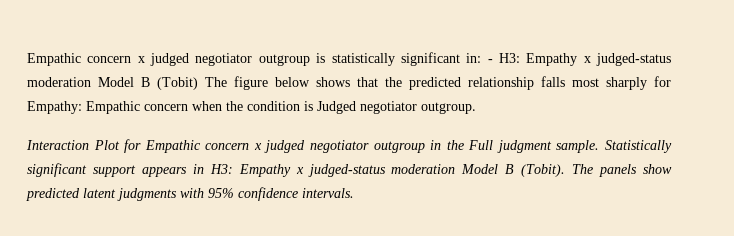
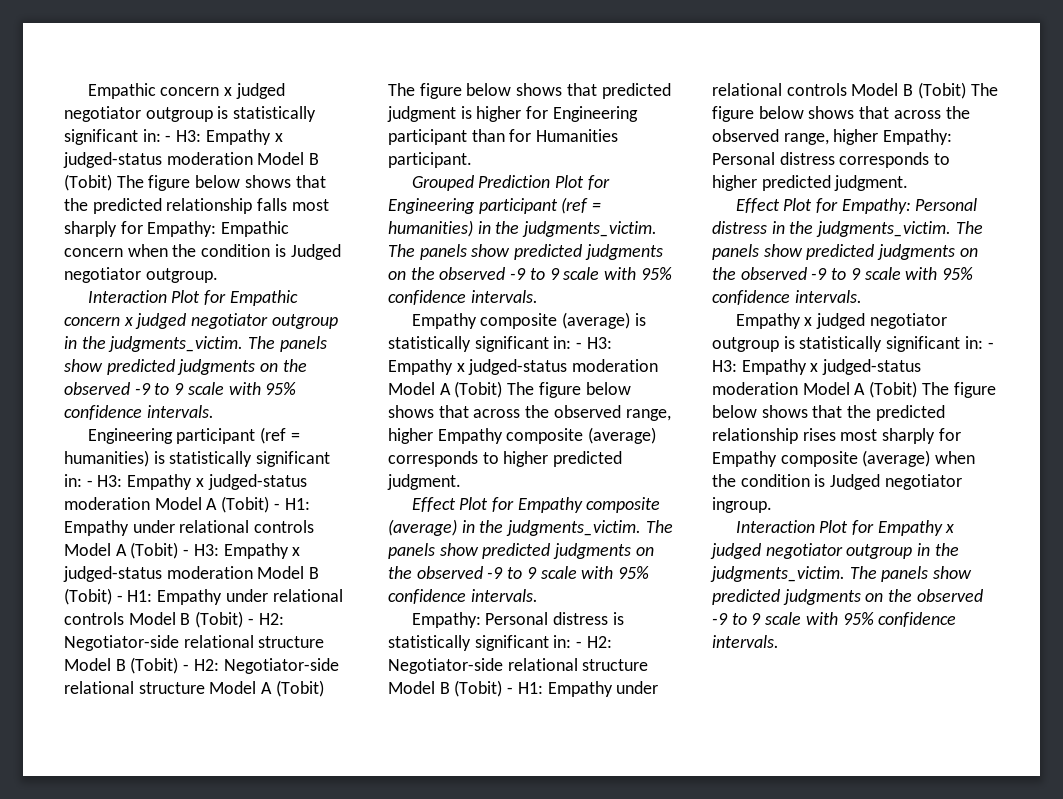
[468,140,672,153] [27,163,673,177] [26,188,177,201] Full judgment sample. Statistically significant support appears in H3: Empathy x judged-status moderation Model B (Tobit). The panels show predicted latent judgments -> [108,336,327,352] [64,359,307,375] [64,382,297,395] [64,405,214,420] [87,427,300,444] [64,450,331,467] [64,474,307,490] [64,496,310,513] [64,520,315,536] [64,542,301,559] [63,566,320,582] [64,588,343,605] [64,611,284,628] [64,635,325,651] [64,657,339,674] [64,680,324,697] [388,83,671,99] [387,106,638,122] [388,129,619,145] [388,152,472,168] [411,175,610,191] [388,197,602,214] [388,220,658,237] [388,244,663,260] [388,267,672,280] [388,290,538,305] [411,312,646,329] [388,336,612,352] [388,359,659,375] [388,381,631,398] [388,405,671,421] [388,427,657,444] [388,451,623,467] [387,474,461,490] [411,497,661,513] [388,519,673,536] [388,543,654,559] [388,566,650,579] [388,589,538,604] [411,612,624,628] [388,635,612,651] [388,658,649,674] [388,680,659,697] [712,82,998,99] [712,106,970,122] [712,129,953,145] [712,152,951,168] [712,175,909,191] [735,198,978,214] [712,221,983,237] [712,244,978,260] [712,267,974,280] [712,290,862,305] [735,313,947,329] [712,336,994,352] [712,359,922,375] [712,381,996,398] [712,405,945,421] [712,428,961,444] [712,450,976,467] [712,474,962,490] [712,497,772,513] [735,520,955,536] [710,543,959,559] [710,566,973,582] [712,589,983,605] [712,612,802,625] judgments_victim. The panels show predicted judgments on the observed -9 to 9 scale with 95% confidence intervals. // Engineering participant (ref = humanities) is statistically significant in: - H3: Empathy x judged-status moderation Model A (Tobit) - H1: Empathy under relational controls Model A (Tobit) - H3: Empathy x judged-status moderation Model B (Tobit) - H1: Empathy under relational controls Model B (Tobit) - H2: Negotiator-side relational structure Model B (Tobit) - H2: Negotiator-side relational structure Model A (Tobit) The figure below shows that predicted judgment is higher for Engineering participant than for Humanities participant. // Grouped Prediction Plot for Engineering participant (ref = humanities) in the judgments_victim. The panels show predicted judgments on the observed -9 to 9 scale with 95% confidence intervals. // Empathy composite (average) is statistically significant in: - H3: Empathy x judged-status moderation Model A (Tobit) The figure below shows that across the observed range, higher Empathy composite (average) corresponds to higher predicted judgment. // Effect Plot for Empathy composite (average) in the judgments_victim. The panels show predicted judgments on the observed -9 to 9 scale with 95% confidence intervals. // Empathy: Personal distress is statistically significant in: - H2: Negotiator-side relational structure Model B (Tobit) - H1: Empathy under relational controls Model B (Tobit) The figure below shows that across the observed range, higher Empathy: Personal distress corresponds to higher predicted judgment. // Effect Plot for Empathy: Personal distress in the judgments_victim. The panels show predicted judgments on the observed -9 to 9 scale with 95% confidence intervals. // Empathy x judged negotiator outgroup is statistically significant in: - H3: Empathy x judged-status moderation Model A (Tobit) The figure below shows that the predicted relationship rises most sharply for Empathy composite (average) when the condition is Judged negotiator ingroup. // Interaction Plot for Empathy x judged negotiator outgroup in the judgments_victim. The panels show predicted judgments on the observed -9 to 9 scale

